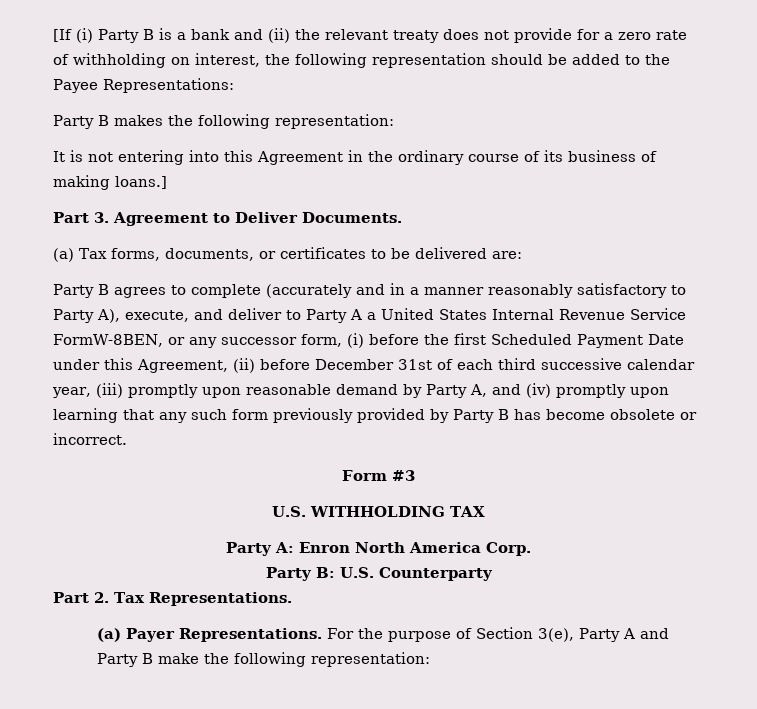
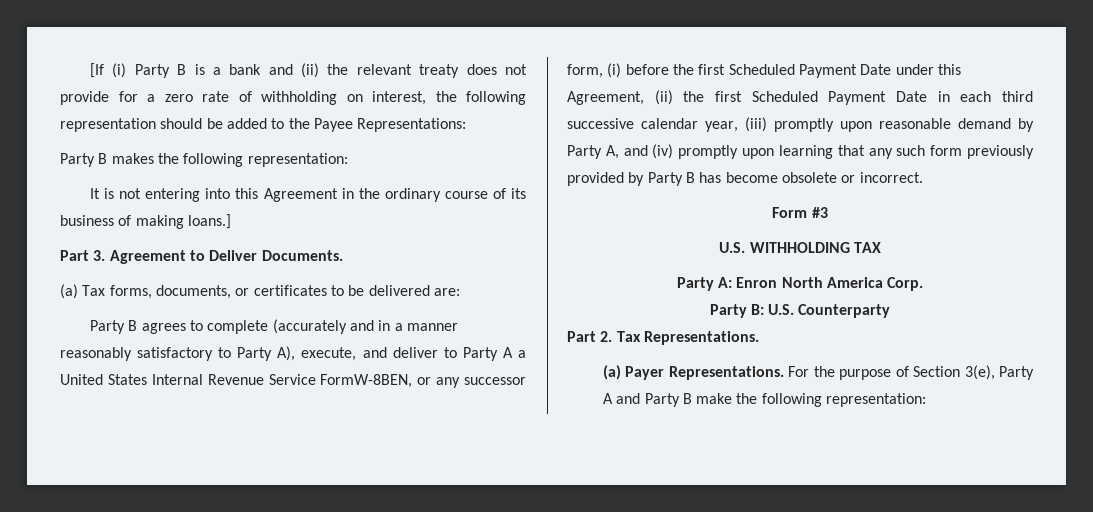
[260,359,453,370] before December 31st of -> [683,91,950,105] the first Scheduled Payment Date in

